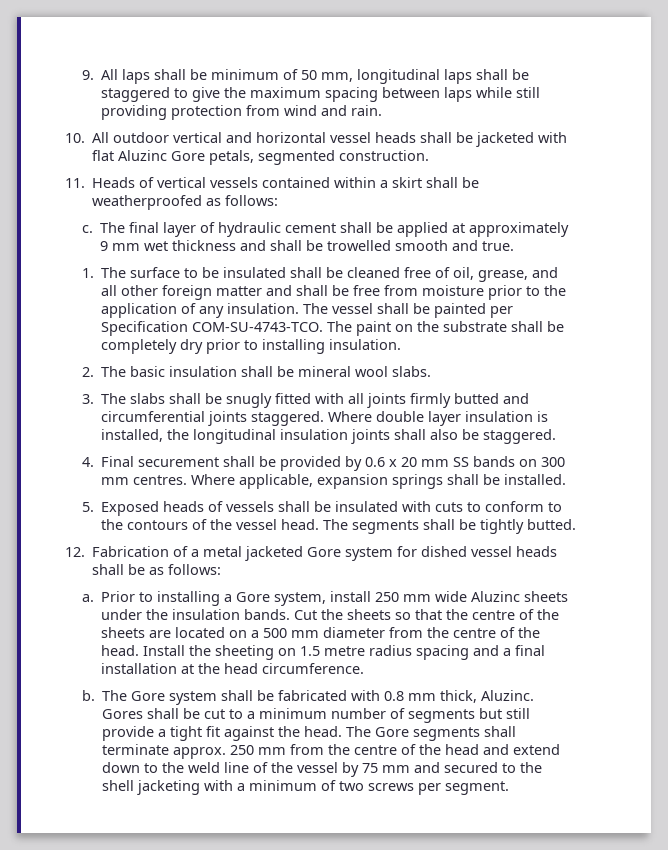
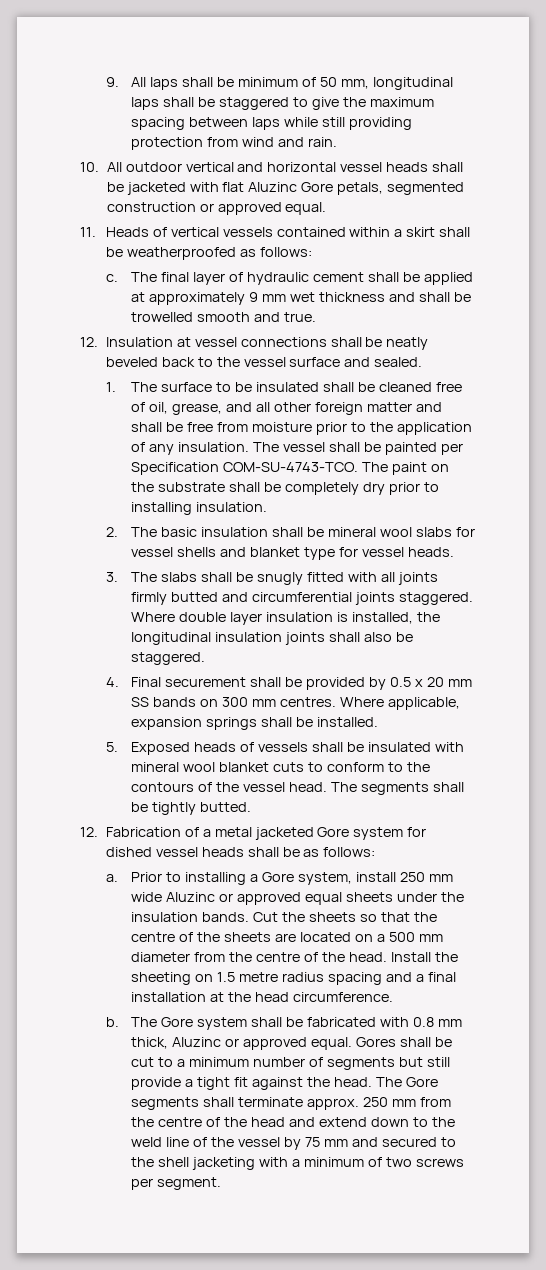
[339,150,430,161] construction. -> [106,202,327,215] construction or approved equal.
(514, 246) none -> [80,337,429,350] [105,357,423,367] // 12. Insulation at vessel connections shall be neatly beveled back to the vessel surface and sealed.
[391,366,431,377] slabs. -> [415,527,475,537] [131,547,454,560] slabs for vessel shells and blanket type for vessel heads.
[364,457,385,467] 0.6 -> [389,677,411,687] 0.5
(431, 506) none -> [131,762,270,772] mineral wool blanket
(520, 596) none -> [219,892,343,905] or approved equal
[480,690,534,701] Aluzinc. -> [172,1037,353,1050] Aluzinc or approved equal.

